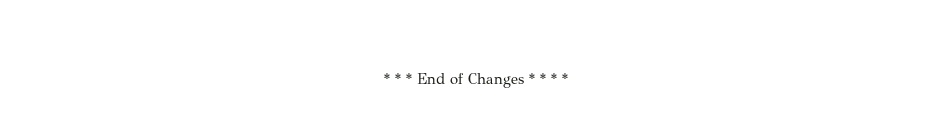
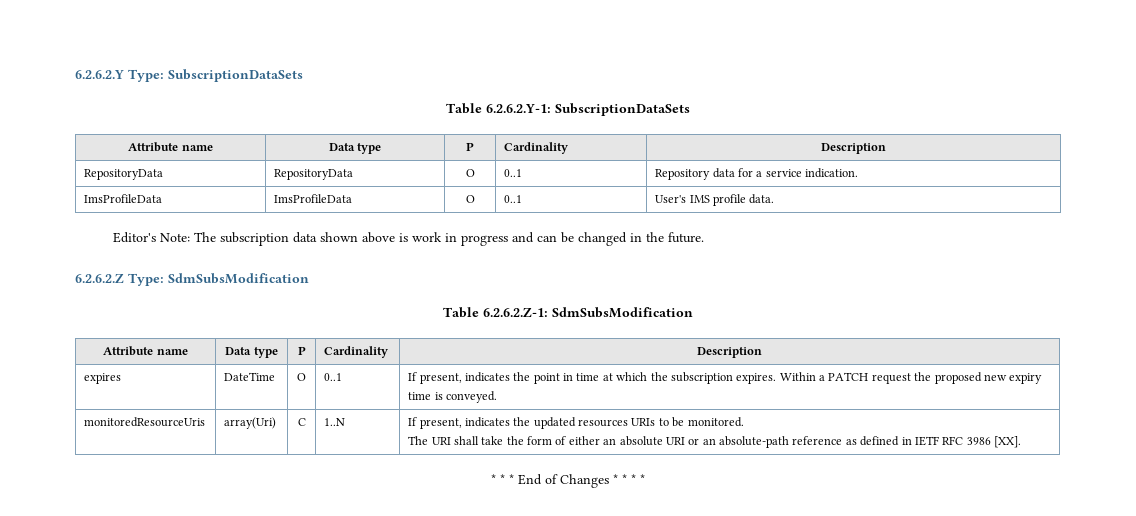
(384, 78) none -> [75,69,303,82] [446,103,690,116] [128,142,213,152] [328,143,382,154] [466,142,474,151] [504,142,569,154] [821,143,886,154] [84,169,164,180] [274,169,354,180] [465,169,475,177] [504,169,523,177] [655,168,858,180] [84,194,163,203] [274,194,353,203] [465,195,475,203] [504,195,523,203] [655,194,775,206] [112,232,704,246] [75,273,309,286] [443,307,693,318] [103,346,188,356] [225,347,278,358] [297,346,306,355] [324,346,389,358] [697,347,762,358] [84,373,122,384] [224,372,276,381] [297,373,306,381] [324,373,343,381] [408,372,1043,384] [408,391,497,403] [84,417,206,427] [224,417,277,429] [297,418,306,426] [324,418,346,426] [408,417,744,429] [408,436,1021,448] 6.2.6.2.Y Type: SubscriptionDataSets // Table 6.2.6.2.Y-1: SubscriptionDataSets // Attribute name | Data type | P | Cardinality | Description // RepositoryData | RepositoryData | O | 0..1 | Repository data for a service indication. // ImsProfileData | ImsProfileData | O | 0..1 | User's IMS profile data. // Editor's Note: The subscription data shown above is work in progress and can be changed in the future. // 6.2.6.2.Z Type: SdmSubsModification // Table 6.2.6.2.Z-1: SdmSubsModification // Attribute name | Data type | P | Cardinality | Description // expires | DateTime | O | 0..1 | If present, indicates the point in time at which the subscription expires. Within a PATCH request the proposed new expiry time is conveyed. // monitoredResourceUris | array(Uri) | C | 1..N | If present, indicates the updated resources URIs to be monitored. // The URI shall take the form of either an absolute URI or an absolute-path reference as defined in IETF RFC 3986 [XX]. //

